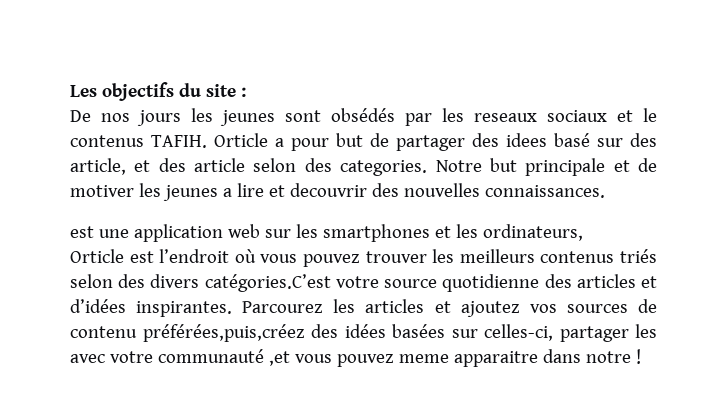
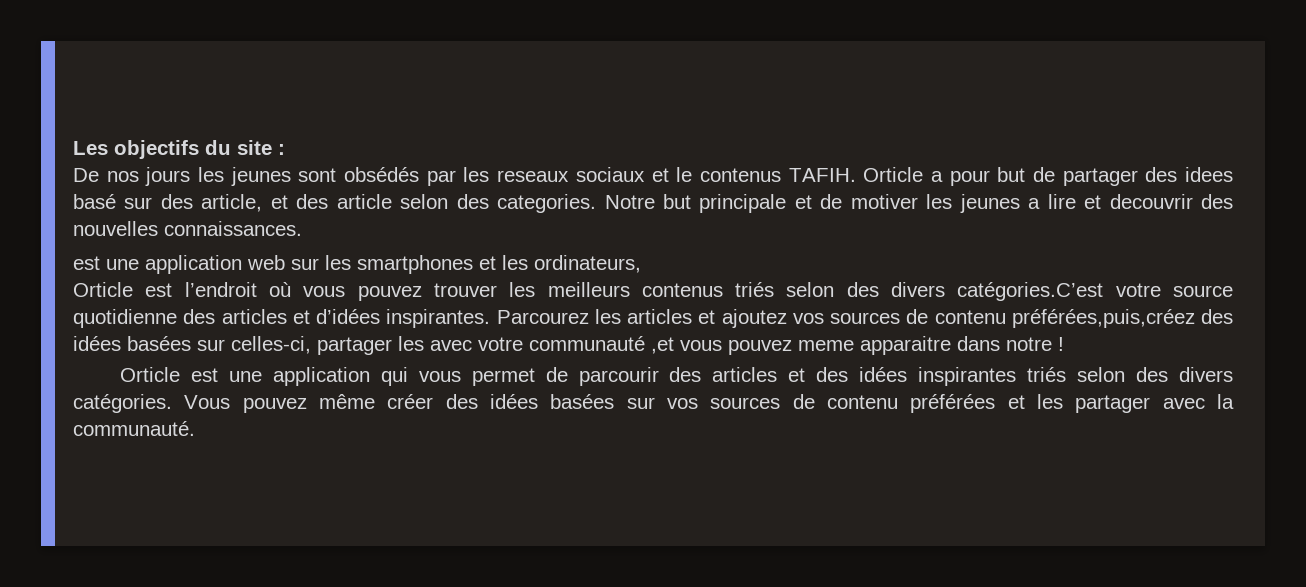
(641, 356) none -> [119,367,1233,386] [73,394,1234,413] [73,421,195,436] // Orticle est une application qui vous permet de parcourir des articles et des idées inspirantes triés selon des divers catégories. Vous pouvez même créer des idées basées sur vos sources de contenu préférées et les partager avec la communauté.

